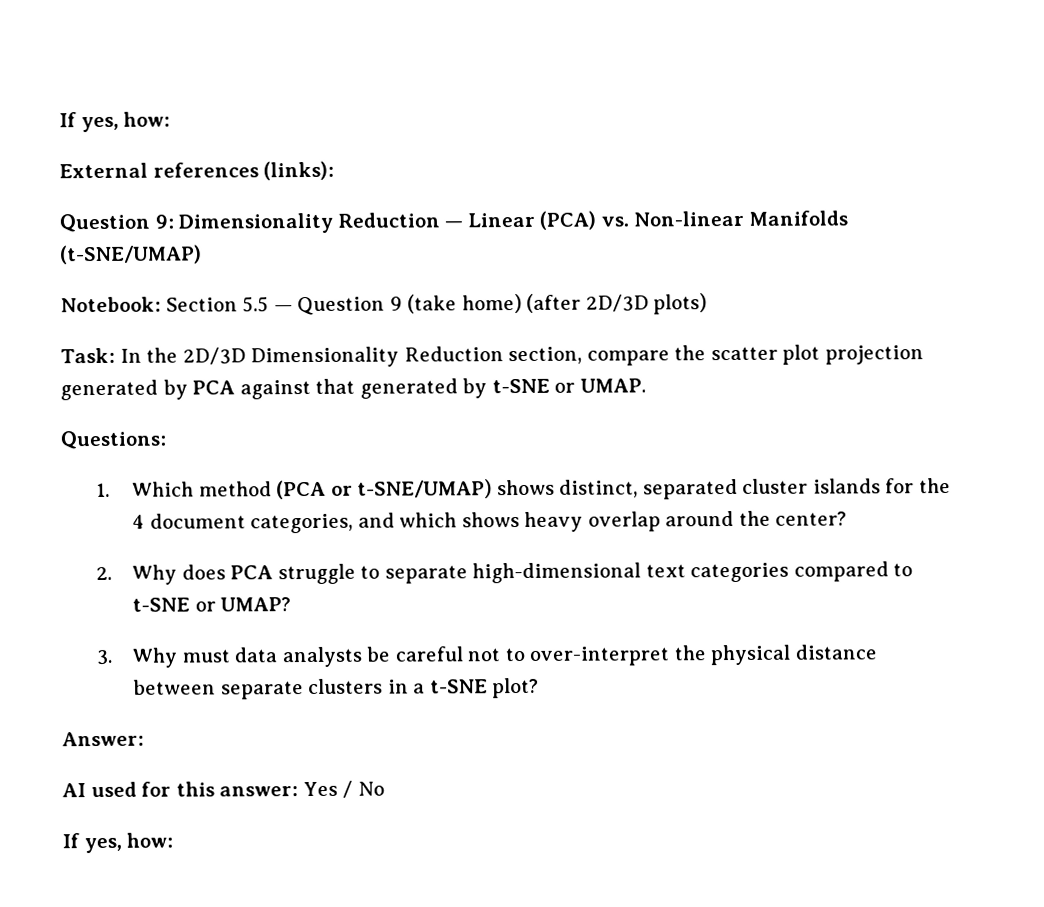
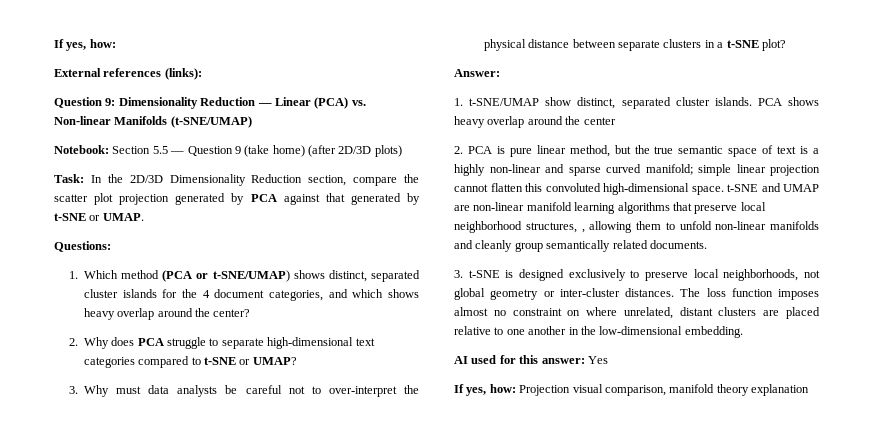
(144, 739) none -> [454,97,819,109] [454,116,616,128] [454,145,819,157] [454,164,820,176] [454,183,819,195] [454,202,766,214] [454,221,819,233] [454,240,707,252] [454,269,820,281] [454,288,819,300] [454,307,820,319] [454,326,743,338] // 1. t-SNE/UMAP show distinct, separated cluster islands. PCA shows heavy overlap around the center // 2. PCA is pure linear method, but the true semantic space of text is a highly non-linear and sparse curved manifold; simple linear projection cannot flatten this convoluted high-dimensional space. t-SNE and UMAP are non-linear manifold learning algorithms that preserve local neighborhood structures, , allowing them to unfold non-linear manifolds and cleanly group semantically related documents. // 3. t-SNE is designed exclusively to preserve local neighborhoods, not global geometry or inter-cluster distances. The loss function imposes almost no constraint on where unrelated, distant clusters are placed relative to one another in the low-dimensional embedding.
[342,780,385,798] [62,832,174,854] / No // If yes, how: -> [454,384,809,396] // If yes, how: Projection visual comparison, manifold theory explanation

